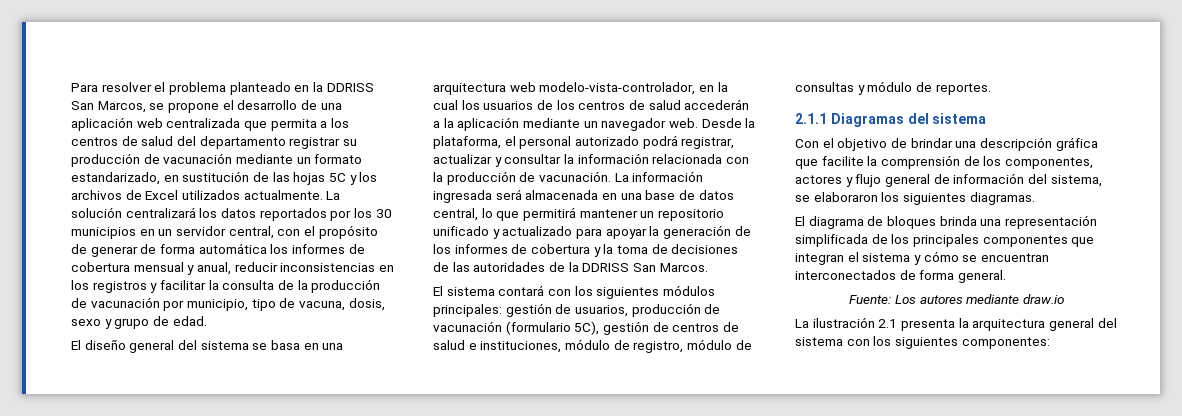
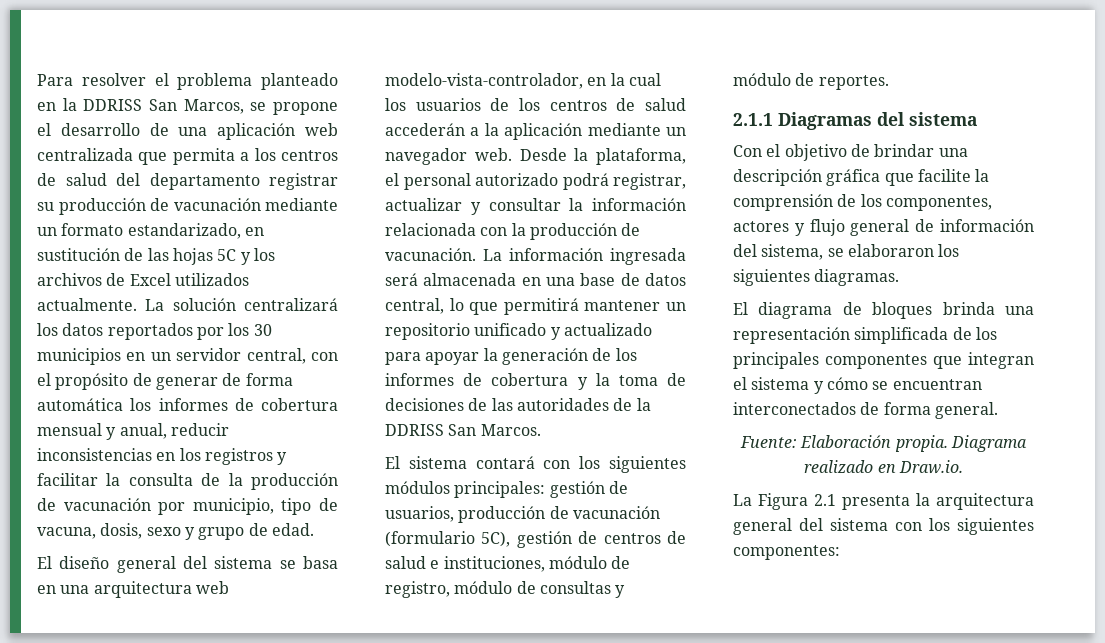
[894,294,1064,304] [795,317,875,328] Los autores mediante draw.io // La ilustración -> [800,435,1027,452] [804,460,963,474] [733,493,808,510] Elaboración propia. Diagrama realizado en Draw.io. // La Figura

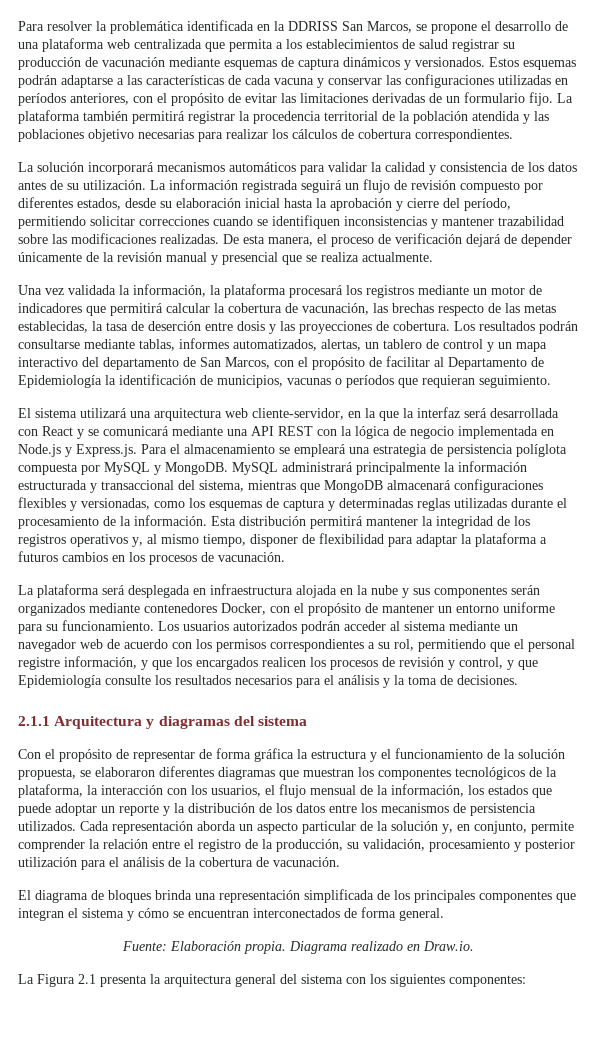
[154,73,338,90] el problema planteado -> [96,20,254,34] la problemática identificada
[217,123,296,140] aplicación -> [42,38,104,52] plataforma
[281,150,338,161] [37,173,260,190] centros de salud del departamento -> [306,39,448,49] establecimientos de salud
[37,223,264,239] [37,248,275,265] [37,273,249,286] [37,298,338,311] [37,323,272,340] [37,348,338,365] [37,373,293,390] [37,398,338,411] [37,423,229,440] [37,448,288,465] [37,473,338,490] [37,498,338,515] [37,523,314,540] [37,556,338,573] [37,585,56,594] un formato estandarizado, en sustitución de las hojas 5C y los archivos de Excel utilizados actualmente. La solución centralizará los datos reportados por los 30 municipios en un servidor central, con el propósito de generar de forma automática los informes de cobertura mensual y anual, reducir inconsistencias en los registros y facilitar la consulta de la producción de vacunación por municipio, tipo de vacuna, dosis, sexo y grupo de edad. // El diseño general del sistema se basa en -> [224,57,576,70] [18,74,568,88] [18,92,573,106] [18,110,549,124] [18,129,513,142] [18,162,577,175] [18,179,543,193] [18,197,511,211] [18,215,564,229] [18,233,572,247] [18,252,433,265] [18,284,542,298] [18,303,556,316] [18,321,578,334] [18,338,547,352] [18,356,544,370] [18,374,551,388] [18,408,127,418] esquemas de captura dinámicos y versionados. Estos esquemas podrán adaptarse a las características de cada vacuna y conservar las configuraciones utilizadas en períodos anteriores, con el propósito de evitar las limitaciones derivadas de un formulario fijo. La plataforma también permitirá registrar la procedencia territorial de la población atendida y las poblaciones objetivo necesarias para realizar los cálculos de cobertura correspondientes. // La solución incorporará mecanismos automáticos para validar la calidad y consistencia de los datos antes de su utilización. La información registrada seguirá un flujo de revisión compuesto por diferentes estados, desde su elaboración inicial hasta la aprobación y cierre del período, permitiendo solicitar correcciones cuando se identifiquen inconsistencias y mantener trazabilidad sobre las modificaciones realizadas. De esta manera, el proceso de verificación dejará de depender únicamente de la revisión manual y presencial que se realiza actualmente. // Una vez validada la información, la plataforma procesará los registros mediante un motor de indicadores que permitirá calcular la cobertura de vacunación, las brechas respecto de las metas establecidas, la tasa de deserción entre dosis y las proyecciones de cobertura. Los resultados podrán consultarse mediante tablas, informes automatizados, alertas, un tablero de control y un mapa interactivo del departamento de San Marcos, con el propósito de facilitar al Departamento de Epidemiología la identificación de municipios, vacunas o períodos que requieran seguimiento. // El sistema utilizará
[385,73,661,89] [385,98,686,111] [385,123,686,140] [385,148,686,165] [385,173,686,190] [385,198,686,215] [385,223,641,240] [385,248,686,265] [385,273,686,286] [385,298,686,315] [385,323,652,340] [385,348,637,365] [385,373,686,390] [385,398,651,411] [385,424,541,436] [385,456,686,473] [385,481,628,498] [385,506,660,523] [385,531,686,548] [385,556,631,572] [385,581,626,598] [733,73,889,90] [733,112,977,130] [733,144,968,161] [733,169,990,186] [733,194,992,211] [733,219,1034,236] [733,244,960,260] [733,269,900,286] modelo-vista-controlador, en la cual los usuarios de los centros de salud accederán a la aplicación mediante un navegador web. Desde la plataforma, el personal autorizado podrá registrar, actualizar y consultar la información relacionada con la producción de vacunación. La información ingresada será almacenada en una base de datos central, lo que permitirá mantener un repositorio unificado y actualizado para apoyar la generación de los informes de cobertura y la toma de decisiones de las autoridades de la DDRISS San Marcos. // El sistema contará con los siguientes módulos principales: gestión de usuarios, producción de vacunación (formulario 5C), gestión de centros de salud e instituciones, módulo de registro, módulo de consultas y módulo de reportes. // 2.1.1 Diagramas del sistema // Con el objetivo de brindar una descripción gráfica que facilite la comprensión de los componentes, actores y flujo general de información del sistema, se elaboraron los siguientes diagramas. -> [252,407,559,421] [18,426,554,439] [18,444,567,457] [18,461,527,475] [18,479,543,493] [18,497,567,511] [18,515,530,529] [18,533,547,547] [18,551,285,565] [18,584,540,598] [18,602,555,616] [18,620,518,634] [18,639,575,652] [18,656,538,670] [18,675,518,688] [18,716,307,729] [18,748,565,762] [18,766,557,780] [18,784,552,798] [18,803,536,816] [18,821,574,834] [18,839,575,852] [18,857,340,870] cliente-servidor, en la que la interfaz será desarrollada con React y se comunicará mediante una API REST con la lógica de negocio implementada en Node.js y Express.js. Para el almacenamiento se empleará una estrategia de persistencia políglota compuesta por MySQL y MongoDB. MySQL administrará principalmente la información estructurada y transaccional del sistema, mientras que MongoDB almacenará configuraciones flexibles y versionadas, como los esquemas de captura y determinadas reglas utilizadas durante el procesamiento de la información. Esta distribución permitirá mantener la integridad de los registros operativos y, al mismo tiempo, disponer de flexibilidad para adaptar la plataforma a futuros cambios en los procesos de vacunación. // La plataforma será desplegada en infraestructura alojada en la nube y sus componentes serán organizados mediante contenedores Docker, con el propósito de mantener un entorno uniforme para su funcionamiento. Los usuarios autorizados podrán acceder al sistema mediante un navegador web de acuerdo con los permisos correspondientes a su rol, permitiendo que el personal registre información, y que los encargados realicen los procesos de revisión y control, y que Epidemiología consulte los resultados necesarios para el análisis y la toma de decisiones. // 2.1.1 Arquitectura y diagramas del sistema // Con el propósito de representar de forma gráfica la estructura y el funcionamiento de la solución propuesta, se elaboraron diferentes diagramas que muestran los componentes tecnológicos de la plataforma, la interacción con los usuarios, el flujo mensual de la información, los estados que puede adoptar un reporte y la distribución de los datos entre los mecanismos de persistencia utilizados. Cada representación aborda un aspecto particular de la solución y, en conjunto, permite comprender la relación entre el registro de la producción, su validación, procesamiento y posterior utilización para el análisis de la cobertura de vacunación.

